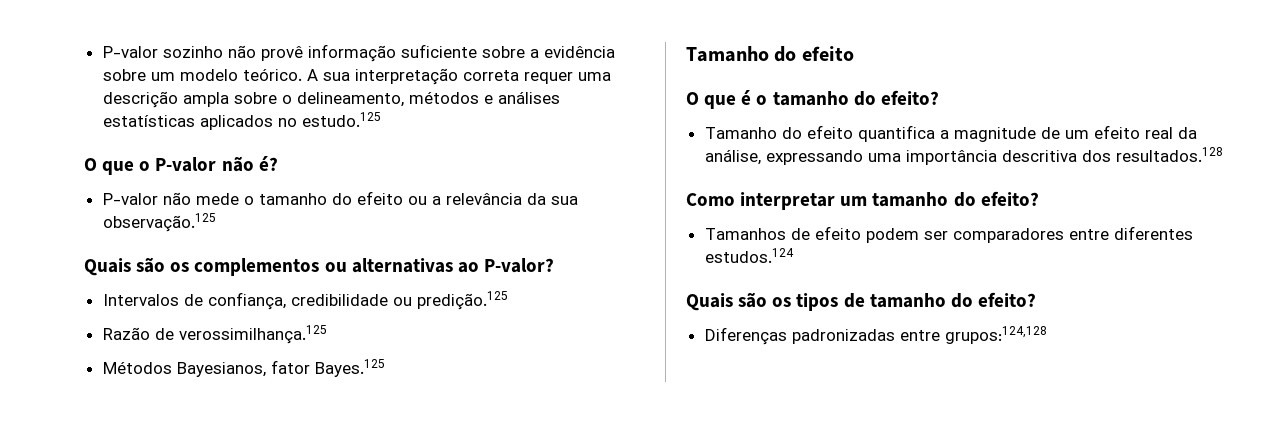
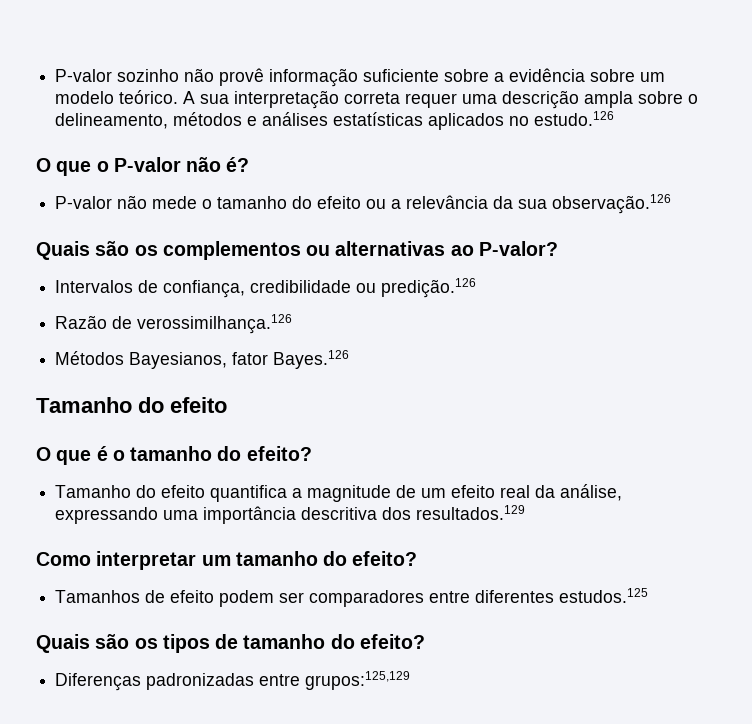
[301,112,381,127] estudo.125 -> [534,111,615,126] estudo.126
[102,213,216,232] observação.125 -> [552,194,672,214] observação.126
[416,291,508,310] predição.125 -> [381,278,477,298] predição.126
[178,325,327,344] verossimilhança.125 -> [137,314,293,334] verossimilhança.126
[314,359,385,377] Bayes.125 -> [273,350,350,369] Bayes.126
[1115,147,1223,162] resultados.128 -> [416,505,526,520] resultados.129
[704,248,794,263] estudos.124 -> [559,588,649,603] estudos.125
[944,326,1047,344] grupos:124,128 -> [305,671,411,690] grupos:125,129

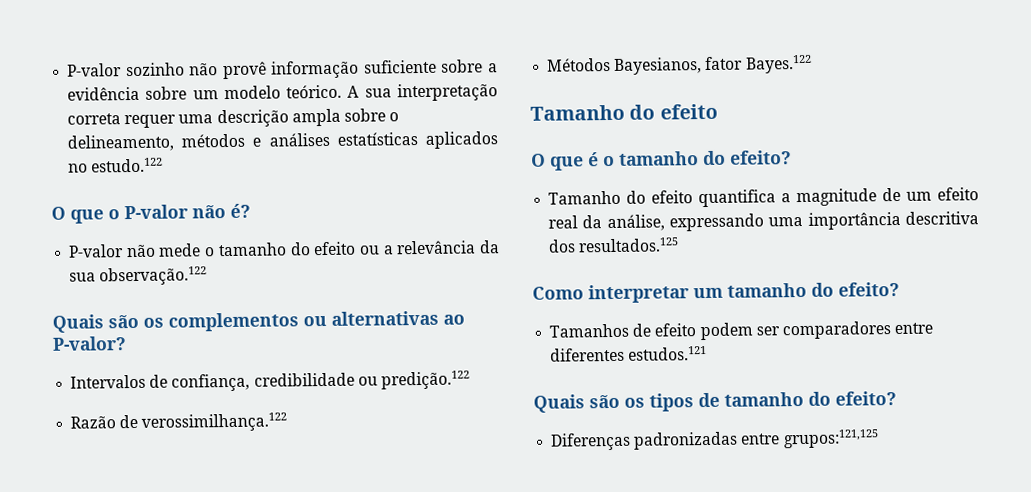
[534,111,615,126] estudo.126 -> [91,157,164,173] estudo.122
[552,194,672,214] observação.126 -> [99,266,208,286] observação.122
[381,278,477,298] predição.126 -> [380,370,470,390] predição.122
[137,314,293,334] verossimilhança.126 -> [141,412,288,432] verossimilhança.122
[273,350,350,369] Bayes.126 -> [745,54,812,74] Bayes.122
[416,505,526,520] resultados.129 -> [578,237,680,253] resultados.125
[559,588,649,603] estudos.125 -> [628,345,708,361] estudos.121
[305,671,411,690] grupos:125,129 -> [782,429,879,449] grupos:121,125

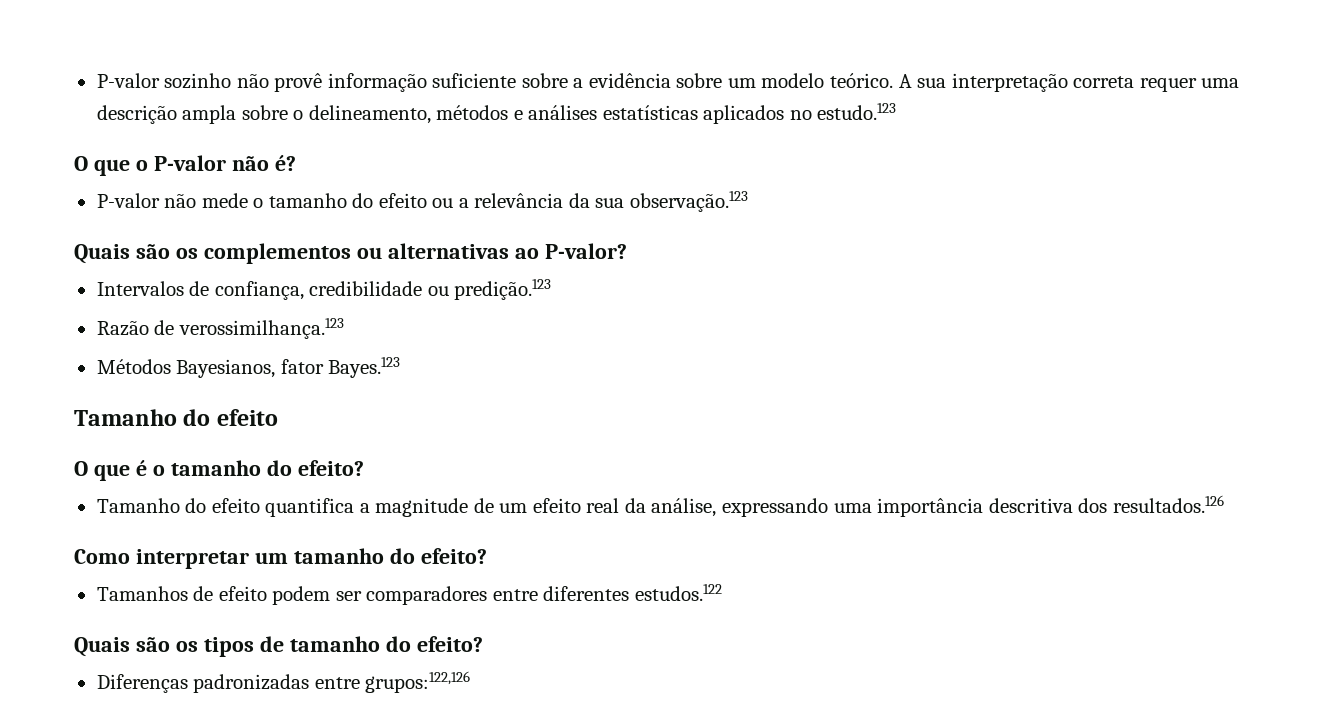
[91,157,164,173] estudo.122 -> [817,103,897,120] estudo.123
[99,266,208,286] observação.122 -> [629,191,748,212] observação.123
[380,370,470,390] predição.122 -> [454,279,552,300] predição.123
[141,412,288,432] verossimilhança.122 -> [178,318,344,339] verossimilhança.123
[745,54,812,74] Bayes.122 -> [328,357,401,378] Bayes.123
[578,237,680,253] resultados.125 -> [1112,495,1224,513] resultados.126
[628,345,708,361] estudos.121 -> [634,584,722,601] estudos.122
[782,429,879,449] grupos:121,125 -> [365,671,471,693] grupos:122,126

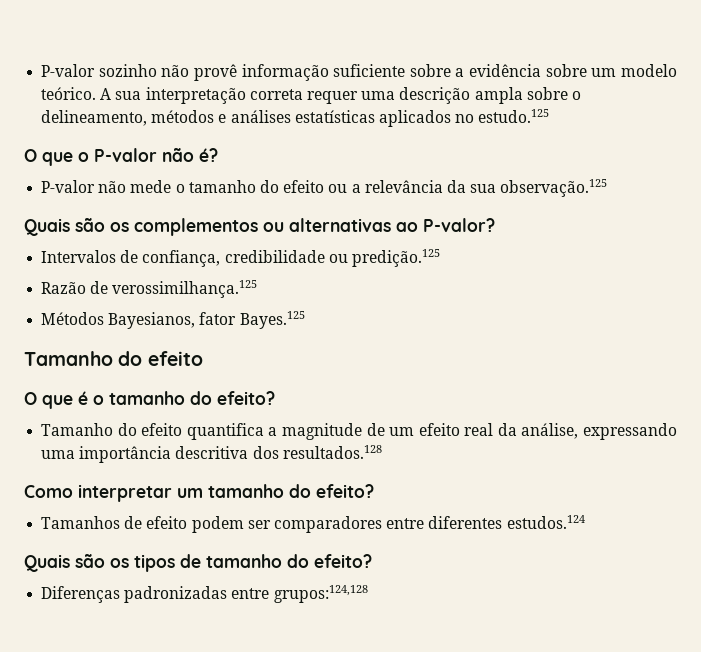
[817,103,897,120] estudo.123 -> [478,109,550,123] estudo.125
[629,191,748,212] observação.123 -> [500,179,608,197] observação.125
[454,279,552,300] predição.123 -> [351,249,440,267] predição.125
[178,318,344,339] verossimilhança.123 -> [112,280,258,298] verossimilhança.125
[328,357,401,378] Bayes.123 -> [239,311,305,329] Bayes.125
[1112,495,1224,513] resultados.126 -> [282,445,382,459] resultados.128
[634,584,722,601] estudos.122 -> [506,515,585,529] estudos.124
[365,671,471,693] grupos:122,126 -> [273,585,368,603] grupos:124,128

